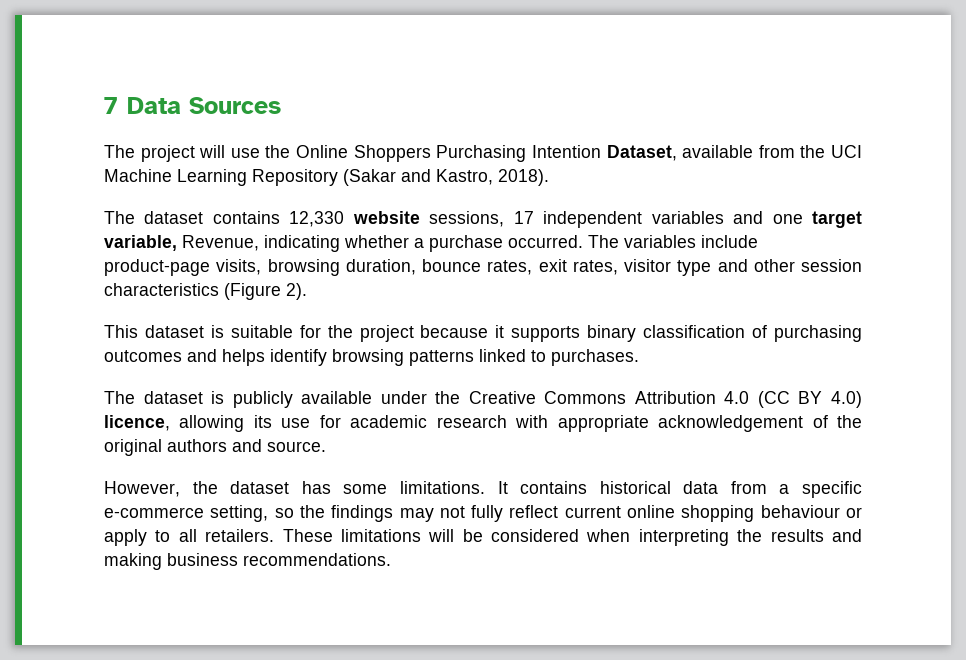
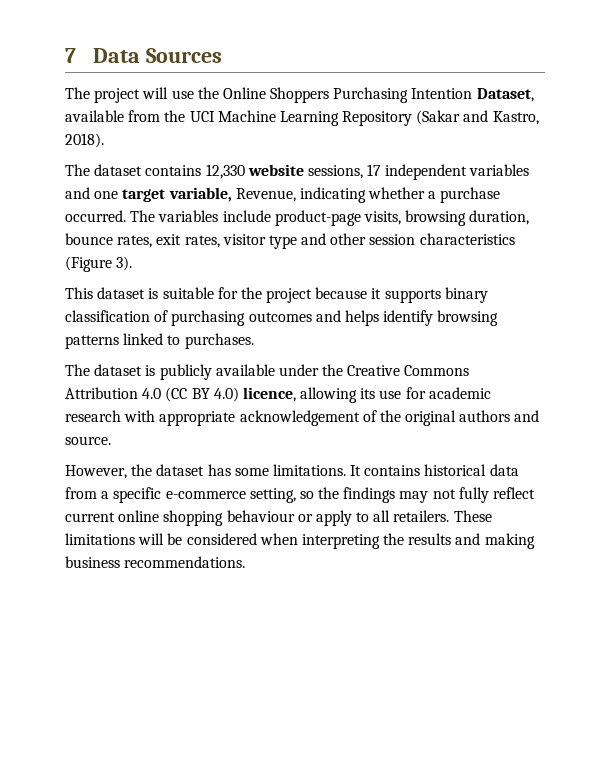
[286,283,307,300] 2). -> [116,256,133,271] 3).

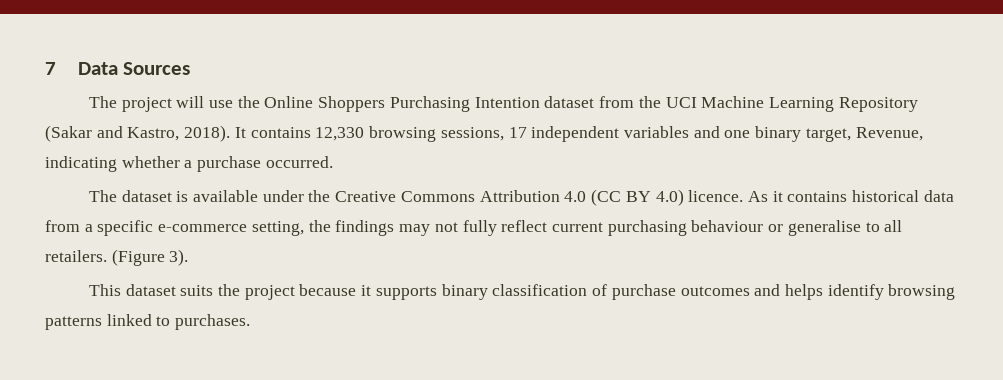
[476,88,534,102] [65,110,124,122] Dataset, available -> [544,96,595,108] dataset
[65,164,143,176] // The dataset -> [234,127,246,138] It
[247,164,304,176] website -> [369,126,437,142] browsing
[122,187,232,202] target variable, -> [755,126,851,142] binary target,
[130,210,530,226] [65,233,515,249] [65,256,133,272] [65,287,488,303] [65,310,499,326] [65,333,254,349] The variables include product-page visits, browsing duration, bounce rates, exit rates, visitor type and other session characteristics (Figure 3). // This dataset is suitable for the project because it supports binary classification of purchasing outcomes and helps identify browsing patterns linked to purchases. -> (333, 162) none
[159,364,212,380] publicly -> (189, 196) none
[242,387,491,403] [65,410,540,426] [65,436,111,445] [65,464,362,479] licence, allowing its use for academic research with appropriate acknowledgement of the original authors and source. // However, the dataset has some limitations. It -> [688,190,783,202] licence. As it
[299,491,314,499] so -> (304, 228) none
[118,510,224,526] online shopping -> [607,220,687,236] purchasing
[315,510,352,526] apply -> [787,220,861,236] generalise
[453,510,492,522] [65,533,535,549] [65,556,246,568] These limitations will be considered when interpreting the results and making business recommendations. -> [111,249,189,266] [88,284,956,300] [45,314,251,330] (Figure 3). // This dataset suits the project because it supports binary classification of purchase outcomes and helps identify browsing patterns linked to purchases.

